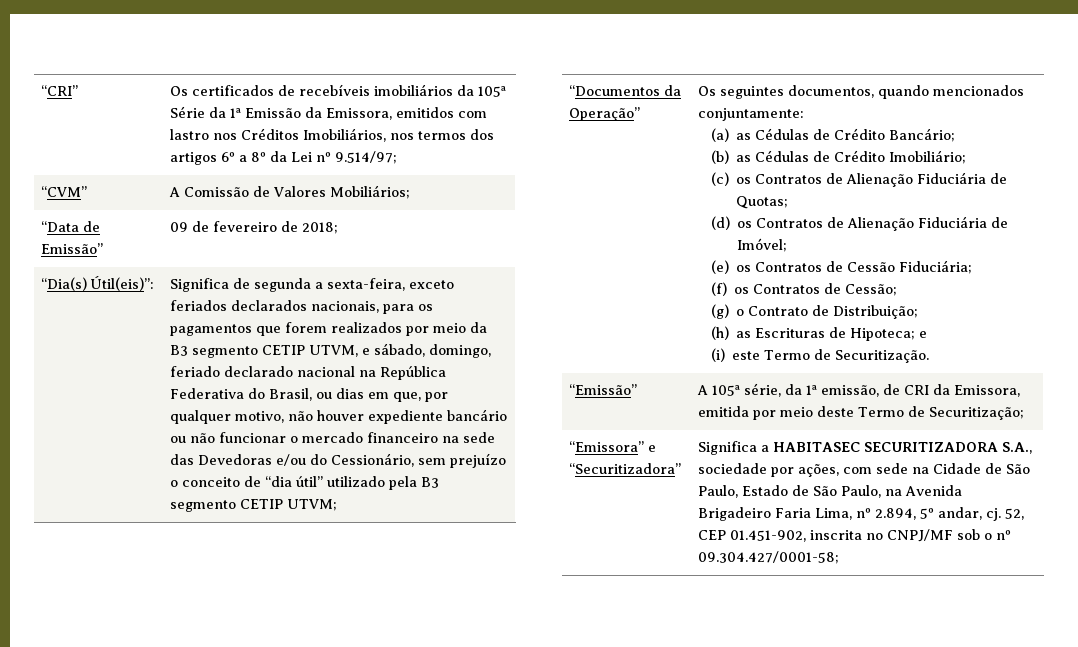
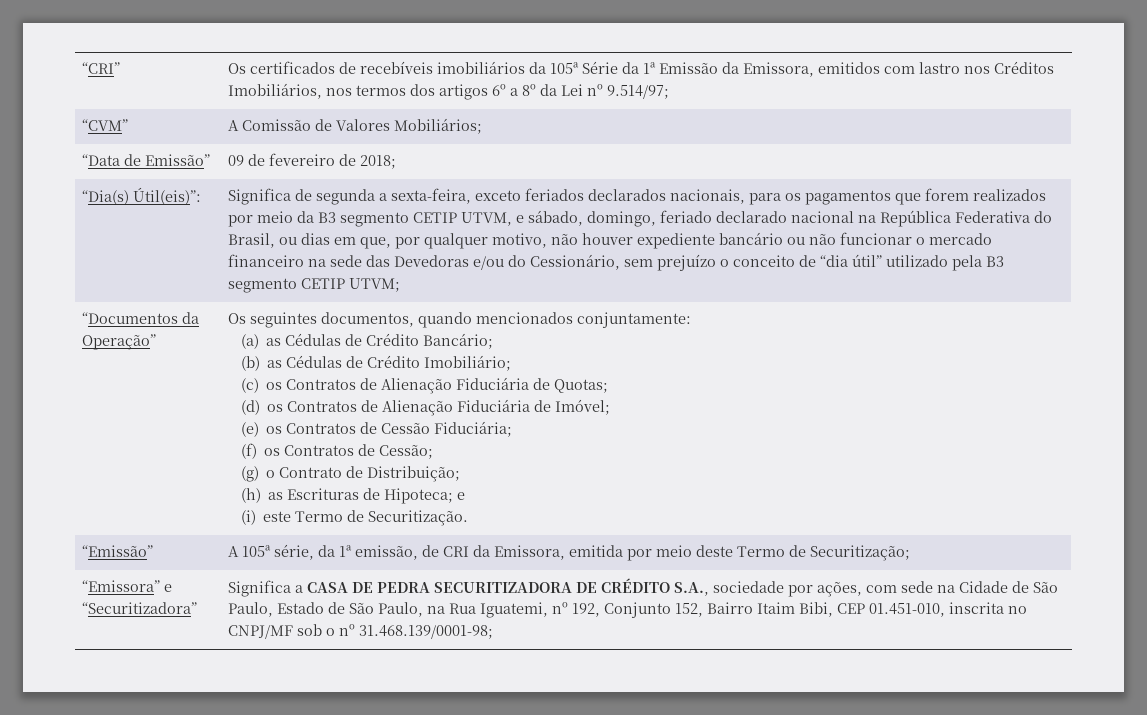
[773,442,999,452] HABITASEC SECURITIZADORA -> [306,578,670,593] CASA DE PEDRA SECURITIZADORA DE CRÉDITO
[905,485,963,496] [698,507,1025,521] [698,530,807,542] Avenida Brigadeiro Faria Lima, nº 2.894, 5º andar, cj. 52, CEP 01.451-902, -> [448,602,945,618] Rua Iguatemi, nº 192, Conjunto 152, Bairro Itaim Bibi, CEP 01.451-010,
[698,551,840,564] 09.304.427/0001-58; -> [358,625,493,639] 31.468.139/0001-98;

